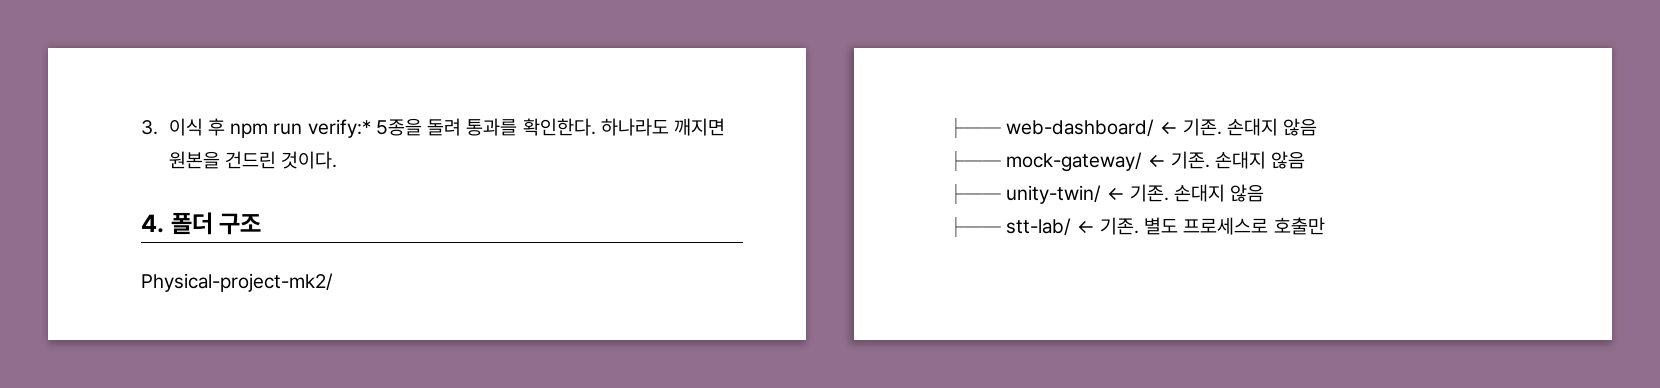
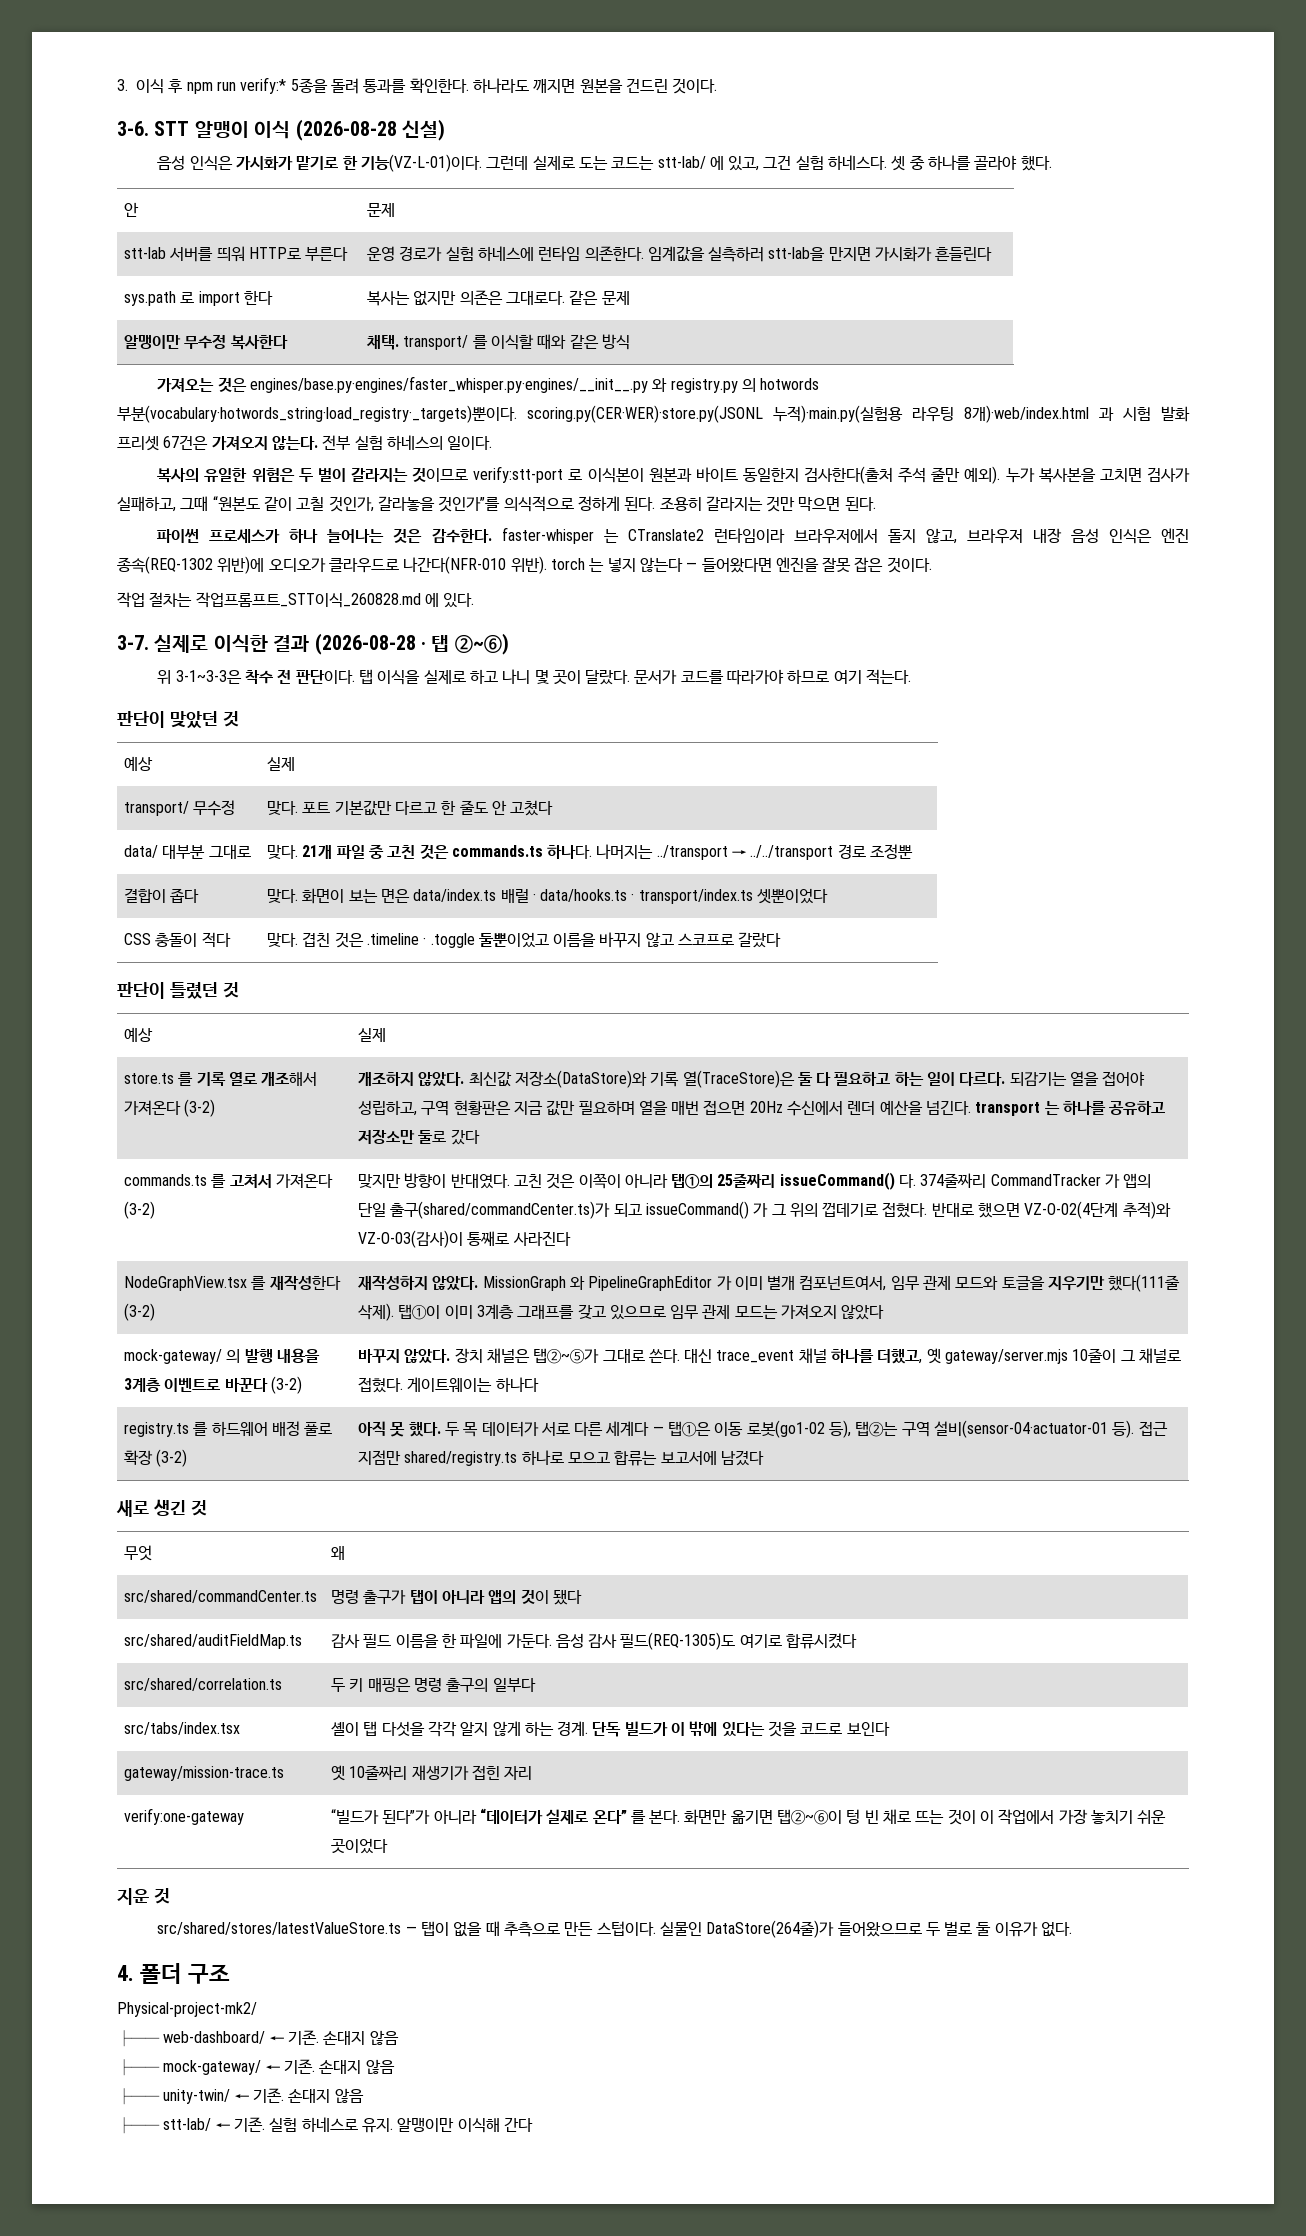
(338, 160) none -> [117,119,445,141] [157,154,1052,172] [123,202,139,217] [366,203,395,217] [123,246,349,262] [366,246,993,262] [123,290,273,306] [366,290,630,306] [123,334,288,350] [365,334,630,350] [157,376,820,393] [117,405,1190,423] [117,435,493,451] [157,466,1191,484] [117,496,876,512] [157,527,1190,544] [117,556,932,574] [117,592,475,608] [117,633,509,655] [157,669,912,685] [117,711,239,728] [123,756,153,771] [266,757,295,771] [123,800,236,816] [266,800,554,816] [123,845,251,859] [266,844,914,860] [123,888,200,903] [266,888,829,904] [123,932,231,948] [266,932,782,948] [117,982,239,999] [123,1027,153,1042] [357,1028,386,1042] [123,1072,318,1086] [123,1099,216,1117] [357,1070,1146,1088] [357,1100,1166,1116] [357,1129,480,1145] [123,1173,333,1188] [123,1201,155,1219] [357,1172,1152,1190] [357,1201,1171,1219] [357,1230,571,1248] [123,1275,341,1291] [123,1303,155,1321] [357,1274,1181,1292] [357,1303,885,1321] [123,1348,320,1364] [123,1376,302,1394] [357,1348,1182,1364] [357,1377,539,1393] [123,1421,333,1437] [123,1449,188,1467] [357,1420,1168,1438] [357,1450,764,1466] [116,1499,207,1517] [123,1545,152,1561] [330,1546,345,1560] [123,1590,317,1603] [330,1589,582,1605] [123,1634,302,1649] [330,1632,858,1650] [123,1678,282,1691] [330,1678,536,1692] [123,1722,240,1735] [330,1721,890,1737] [123,1766,284,1781] [330,1765,533,1781] [123,1808,244,1825] [330,1808,1167,1825] [330,1838,388,1854] [117,1888,170,1905] [157,1920,1073,1938] // 3-6. STT 알맹이 이식 (2026-08-28 신설) // 음성 인식은 가시화가 맡기로 한 기능(VZ-L-01)이다. 그런데 실제로 도는 코드는 stt-lab/ 에 있고, 그건 실험 하네스다. 셋 중 하나를 골라야 했다. // 안 | 문제 // stt-lab 서버를 띄워 HTTP로 부른다 | 운영 경로가 실험 하네스에 런타임 의존한다. 임계값을 실측하러 stt-lab을 만지면 가시화가 흔들린다 // sys.path 로 import 한다 | 복사는 없지만 의존은 그대로다. 같은 문제 // 알맹이만 무수정 복사한다 | 채택. transport/ 를 이식할 때와 같은 방식 // 가져오는 것은 engines/base.py·engines/faster_whisper.py·engines/__init__.py 와 registry.py 의 hotwords 부분(vocabulary·hotwords_string·load_registry·_targets)뿐이다. scoring.py(CER·WER)·store.py(JSONL 누적)·main.py(실험용 라우팅 8개)·web/index.html 과 시험 발화 프리셋 67건은 가져오지 않는다. 전부 실험 하네스의 일이다. // 복사의 유일한 위험은 두 벌이 갈라지는 것이므로 verify:stt-port 로 이식본이 원본과 바이트 동일한지 검사한다(출처 주석 줄만 예외). 누가 복사본을 고치면 검사가 실패하고, 그때 “원본도 같이 고칠 것인가, 갈라놓을 것인가”를 의식적으로 정하게 된다. 조용히 갈라지는 것만 막으면 된다. // 파이썬 프로세스가 하나 늘어나는 것은 감수한다. faster-whisper 는 CTranslate2 런타임이라 브라우저에서 돌지 않고, 브라우저 내장 음성 인식은 엔진 종속(REQ-1302 위반)에 오디오가 클라우드로 나간다(NFR-010 위반). torch 는 넣지 않는다 — 들어왔다면 엔진을 잘못 잡은 것이다. // 작업 절차는 작업프롬프트_STT이식_260828.md 에 있다. // 3-7. 실제로 이식한 결과 (2026-08-28 · 탭 ②~⑥) // 위 3-1~3-3은 착수 전 판단이다. 탭 이식을 실제로 하고 나니 몇 곳이 달랐다. 문서가 코드를 따라가야 하므로 여기 적는다. // 판단이 맞았던 것 // 예상 | 실제 // transport/ 무수정 | 맞다. 포트 기본값만 다르고 한 줄도 안 고쳤다 // data/ 대부분 그대로 | 맞다. 21개 파일 중 고친 것은 commands.ts 하나다. 나머지는 ../transport → ../../transport 경로 조정뿐 // 결합이 좁다 | 맞다. 화면이 보는 면은 data/index.ts 배럴 · data/hooks.ts · transport/index.ts 셋뿐이었다 // CSS 충돌이 적다 | 맞다. 겹친 것은 .timeline · .toggle 둘뿐이었고 이름을 바꾸지 않고 스코프로 갈랐다 // 판단이 틀렸던 것 // 예상 | 실제 // store.ts 를 기록 열로 개조해서 가져온다 (3-2) | 개조하지 않았다. 최신값 저장소(DataStore)와 기록 열(TraceStore)은 둘 다 필요하고 하는 일이 다르다. 되감기는 열을 접어야 성립하고, 구역 현황판은 지금 값만 필요하며 열을 매번 접으면 20Hz 수신에서 렌더 예산을 넘긴다. transport 는 하나를 공유하고 저장소만 둘로 갔다 // commands.ts 를 고쳐서 가져온다 (3-2) | 맞지만 방향이 반대였다. 고친 것은 이쪽이 아니라 탭①의 25줄짜리 issueCommand() 다. 374줄짜리 CommandTracker 가 앱의 단일 출구(shared/commandCenter.ts)가 되고 issueCommand() 가 그 위의 껍데기로 접혔다. 반대로 했으면 VZ-O-02(4단계 추적)와 VZ-O-03(감사)이 통째로 사라진다 // NodeGraphView.tsx 를 재작성한다 (3-2) | 재작성하지 않았다. MissionGraph 와 PipelineGraphEditor 가 이미 별개 컴포넌트여서, 임무 관제 모드와 토글을 지우기만 했다(111줄 삭제). 탭①이 이미 3계층 그래프를 갖고 있으므로 임무 관제 모드는 가져오지 않았다 // mock-gateway/ 의 발행 내용을 3계층 이벤트로 바꾼다 (3-2) | 바꾸지 않았다. 장치 채널은 탭②~⑤가 그대로 쓴다. 대신 trace_event 채널 하나를 더했고, 옛 gateway/server.mjs 10줄이 그 채널로 접혔다. 게이트웨이는 하나다 // registry.ts 를 하드웨어 배정 풀로 확장 (3-2) | 아직 못 했다. 두 목 데이터가 서로 다른 세계다 — 탭①은 이동 로봇(go1-02 등), 탭②는 구역 설비(sensor-04·actuator-01 등). 접근 지점만 shared/registry.ts 하나로 모으고 합류는 보고서에 남겼다 // 새로 생긴 것 // 무엇 | 왜 // src/shared/commandCenter.ts | 명령 출구가 탭이 아니라 앱의 것이 됐다 // src/shared/auditFieldMap.ts | 감사 필드 이름을 한 파일에 가둔다. 음성 감사 필드(REQ-1305)도 여기로 합류시켰다 // src/shared/correlation.ts | 두 키 매핑은 명령 출구의 일부다 // src/tabs/index.tsx | 셸이 탭 다섯을 각각 알지 않게 하는 경계. 단독 빌드가 이 밖에 있다는 것을 코드로 보인다 // gateway/mission-trace.ts | 옛 10줄짜리 재생기가 접힌 자리 // verify:one-gateway | “빌드가 된다”가 아니라 “데이터가 실제로 온다” 를 본다. 화면만 옮기면 탭②~⑥이 텅 빈 채로 뜨는 것이 이 작업에서 가장 놓치기 쉬운 곳이었다 // 지운 것 // src/shared/stores/latestValueStore.ts — 탭이 없을 때 추측으로 만든 스텁이다. 실물인 DataStore(264줄)가 들어왔으므로 두 벌로 둘 이유가 없다.
[1144,217,1325,235] 별도 프로세스로 호출만 -> [269,2117,533,2133] 실험 하네스로 유지. 알맹이만 이식해 간다

